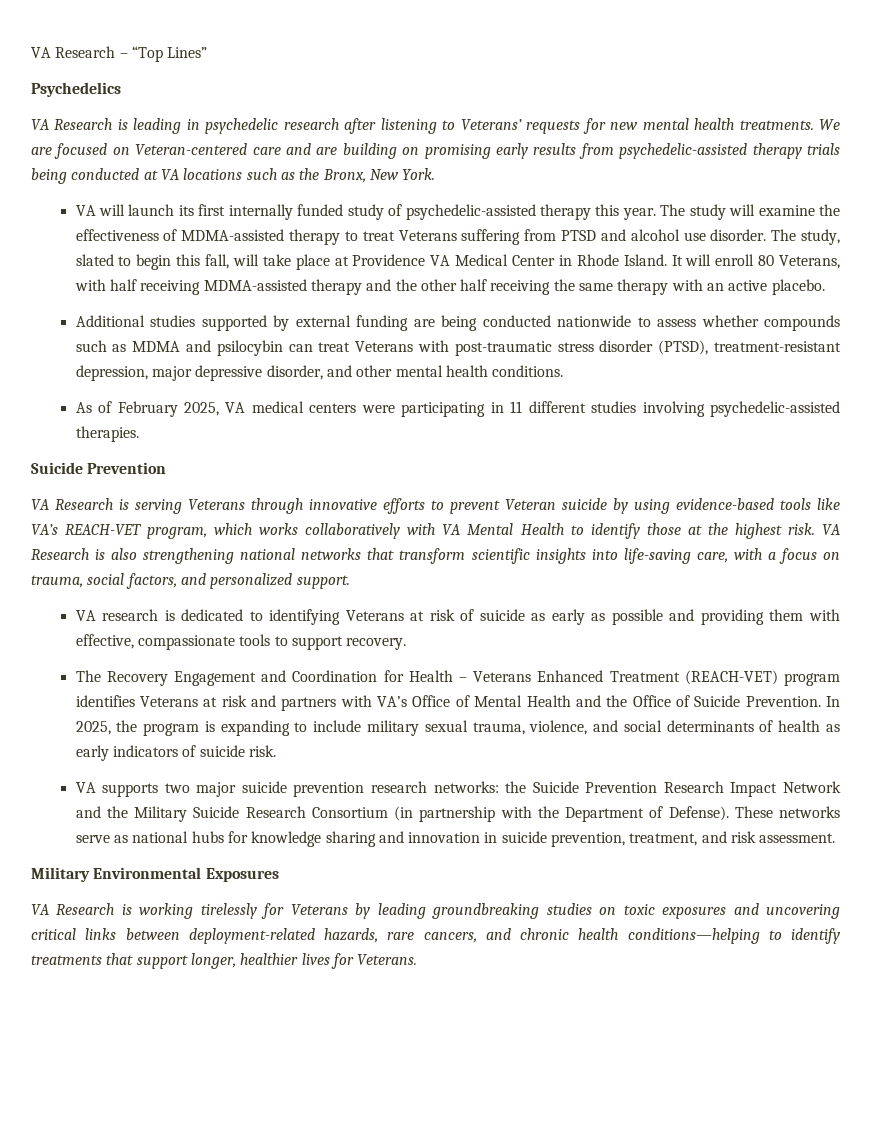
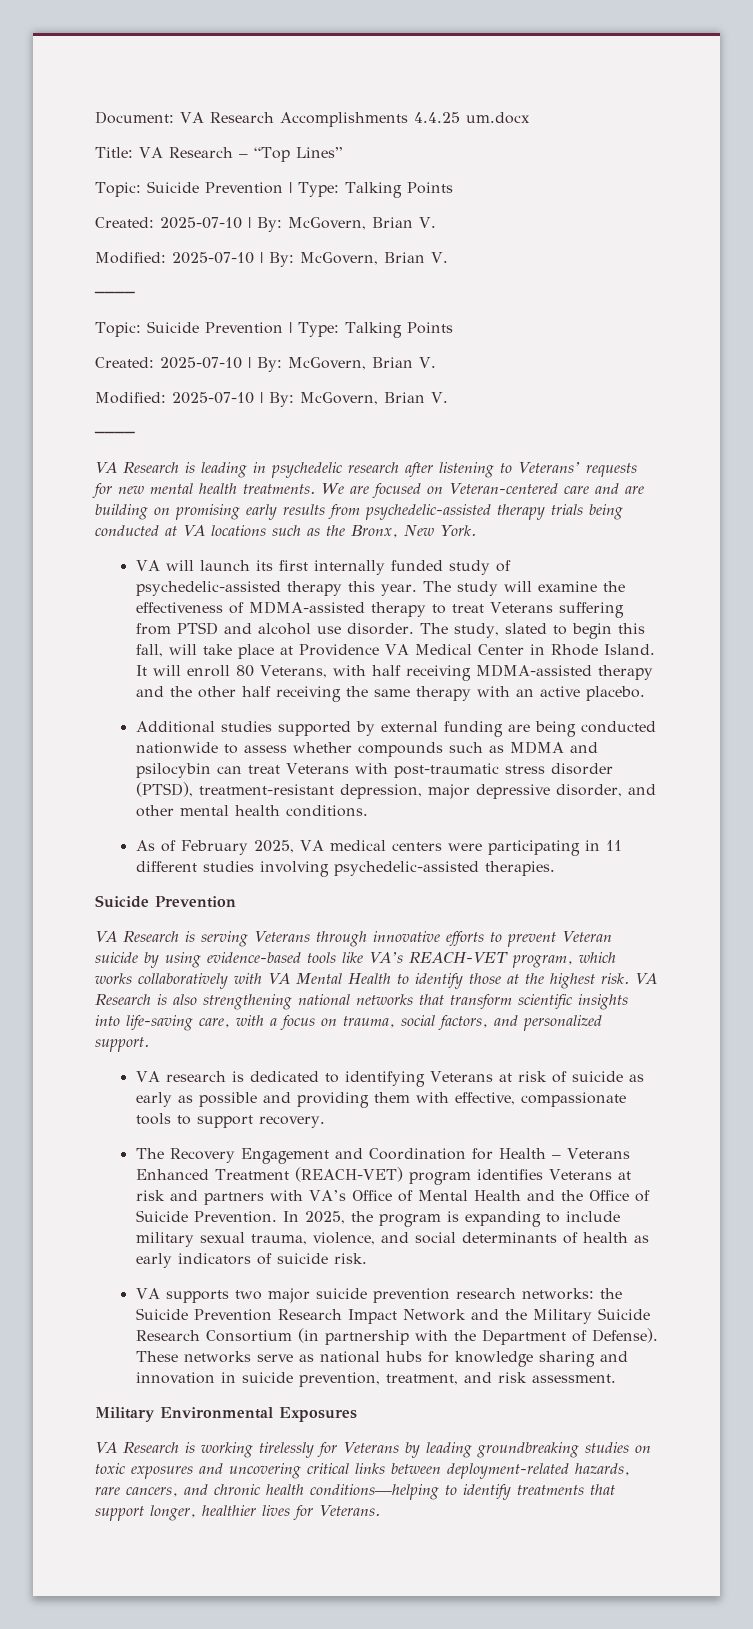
(31, 52) none -> [95,111,530,127] [95,147,133,158] Document: VA Research Accomplishments 4.4.25 um.docx // Title:
[31,82,121,97] Psychedelics -> [95,181,453,198] [95,217,436,232] [95,252,448,267] [94,291,135,298] [95,321,453,338] [95,357,436,372] [95,392,448,407] [94,431,135,438] Topic: Suicide Prevention | Type: Talking Points // Created: 2025-07-10 | By: McGovern, Brian V. // Modified: 2025-07-10 | By: McGovern, Brian V. // ──── // Topic: Suicide Prevention | Type: Talking Points // Created: 2025-07-10 | By: McGovern, Brian V. // Modified: 2025-07-10 | By: McGovern, Brian V. // ────

